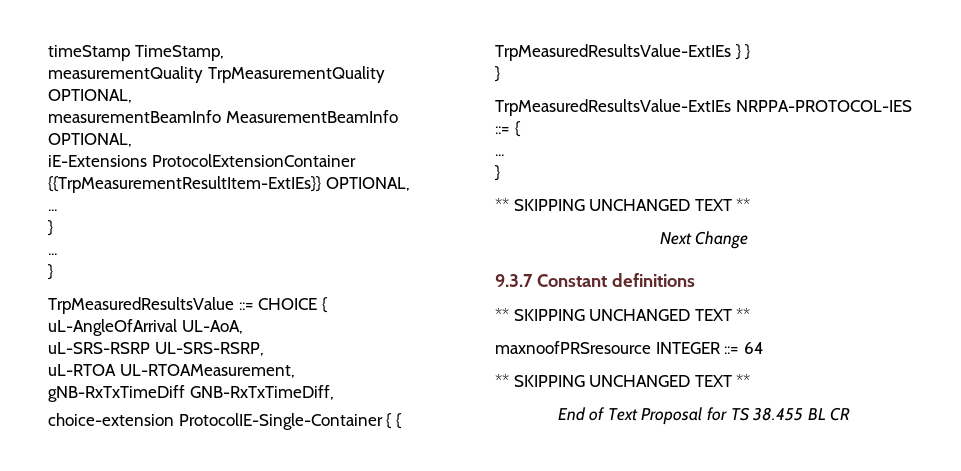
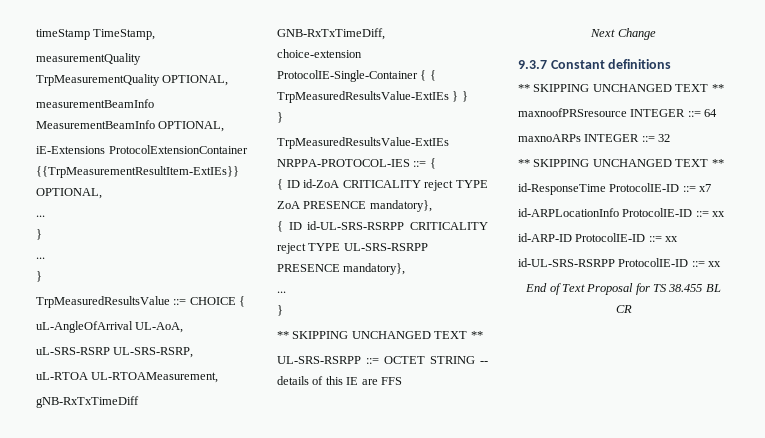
(521, 129) none -> [277,179,488,191] [277,200,432,212] [277,221,488,232] [277,243,428,254] [277,263,406,275] // { ID id-ZoA CRITICALITY reject TYPE ZoA PRESENCE mandatory}, // { ID id-UL-SRS-RSRPP CRITICALITY reject TYPE UL-SRS-RSRPP PRESENCE mandatory},
(751, 204) none -> [277,356,488,364] [277,376,402,385] // UL-SRS-RSRPP ::= OCTET STRING -- details of this IE are FFS
[495,374,751,387] // ** SKIPPING UNCHANGED TEXT ** -> [518,134,671,142] [518,159,724,167] [518,183,712,195] [518,208,726,217] [518,233,679,242] [518,258,722,267] // maxnoARPs INTEGER ::= 32 // ** SKIPPING UNCHANGED TEXT ** // id-ResponseTime ProtocolIE-ID ::= x7 // id-ARPLocationInfo ProtocolIE-ID ::= xx // id-ARP-ID ProtocolIE-ID ::= xx // id-UL-SRS-RSRPP ProtocolIE-ID ::= xx

